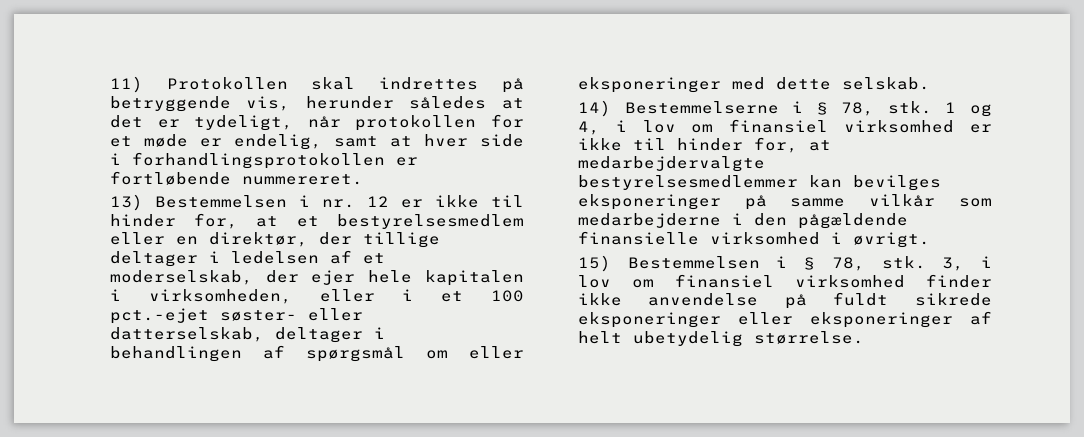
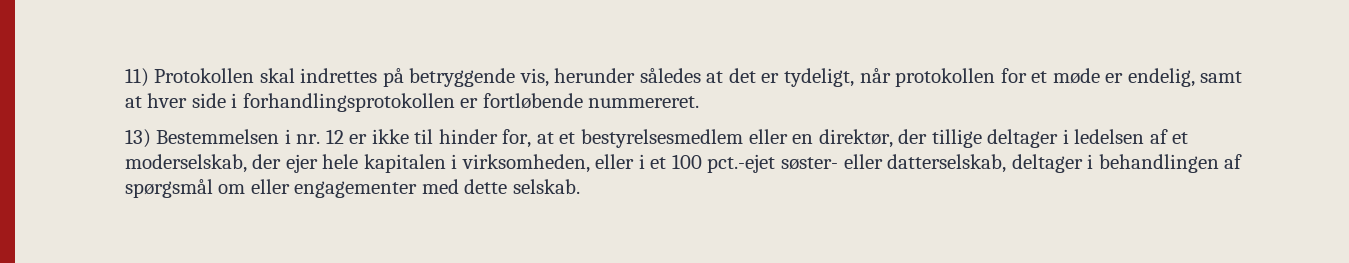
[577,77,721,93] eksponeringer -> [294,181,418,198] engagementer
[577,100,992,117] [577,119,992,135] [577,137,831,153] [577,156,765,172] [577,175,941,191] [577,194,992,210] [577,213,908,229] [577,231,930,248] [577,255,992,272] [577,274,992,288] [577,292,992,309] [577,311,992,328] [577,331,864,347] // 14) Bestemmelserne i § 78, stk. 1 og 4, i lov om finansiel virksomhed er ikke til hinder for, at medarbejdervalgte bestyrelsesmedlemmer kan bevilges eksponeringer på samme vilkår som medarbejderne i den pågældende finansielle virksomhed i øvrigt. // 15) Bestemmelsen i § 78, stk. 3, i lov om finansiel virksomhed finder ikke anvendelse på fuldt sikrede eksponeringer eller eksponeringer af helt ubetydelig størrelse. -> (580, 186) none

